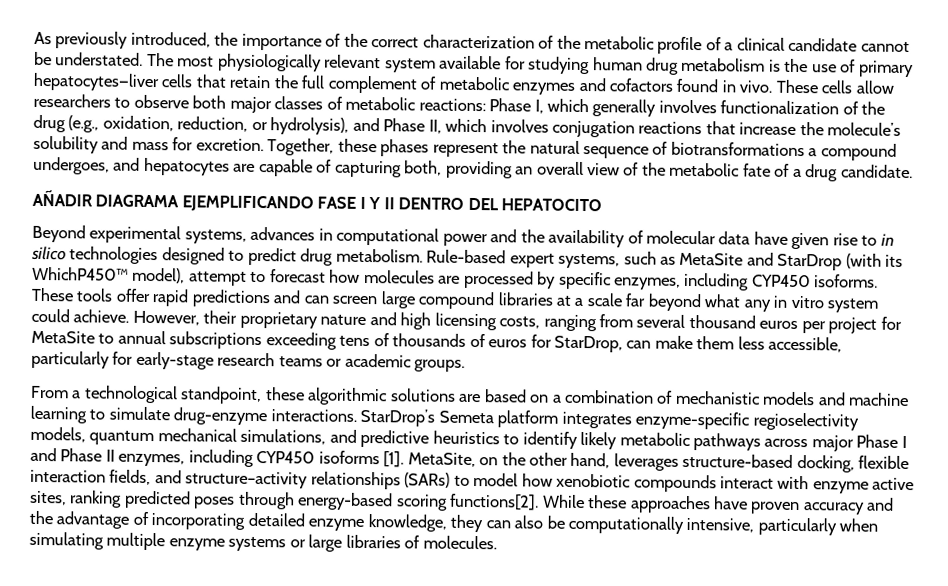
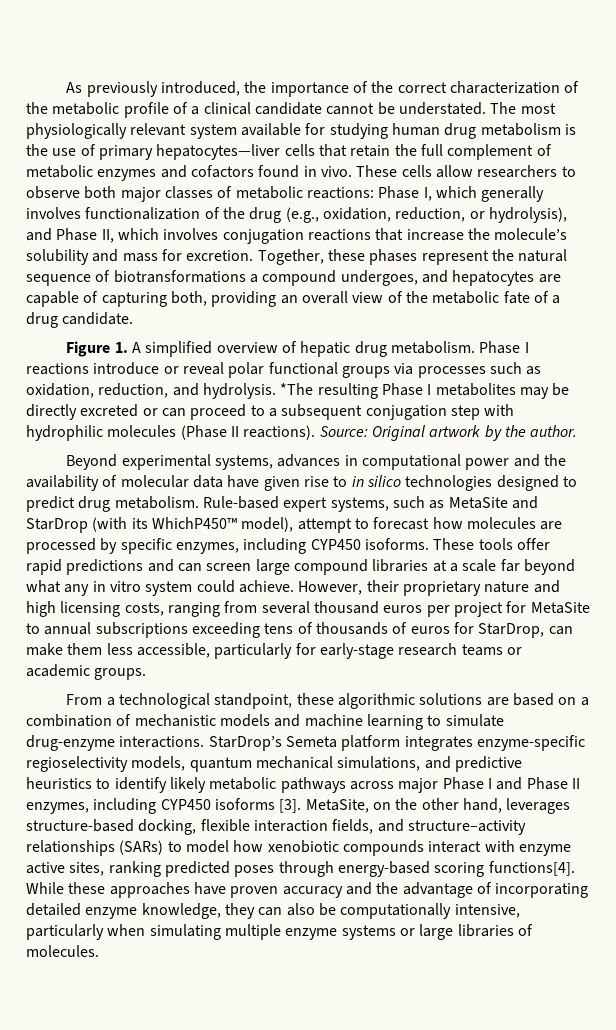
[32,189,603,212] AÑADIR DIAGRAMA EJEMPLIFICANDO FASE I Y II DENTRO DEL HEPATOCITO -> [66,341,529,357] [26,362,542,378] [26,383,570,399] [26,404,515,420] [26,425,578,441] Figure 1. A simplified overview of hepatic drug metabolism. Phase I reactions introduce or reveal polar functional groups via processes such as oxidation, reduction, and hydrolysis. *The resulting Phase I metabolites may be directly excreted or can proceed to a subsequent conjugation step with hydrophilic molecules (Phase II reactions). Source: Original artwork by the author.
[383,451,405,468] [1]. -> [279,799,302,813] [3].
[449,493,540,511] functions[2]. -> [488,861,575,876] functions[4].

